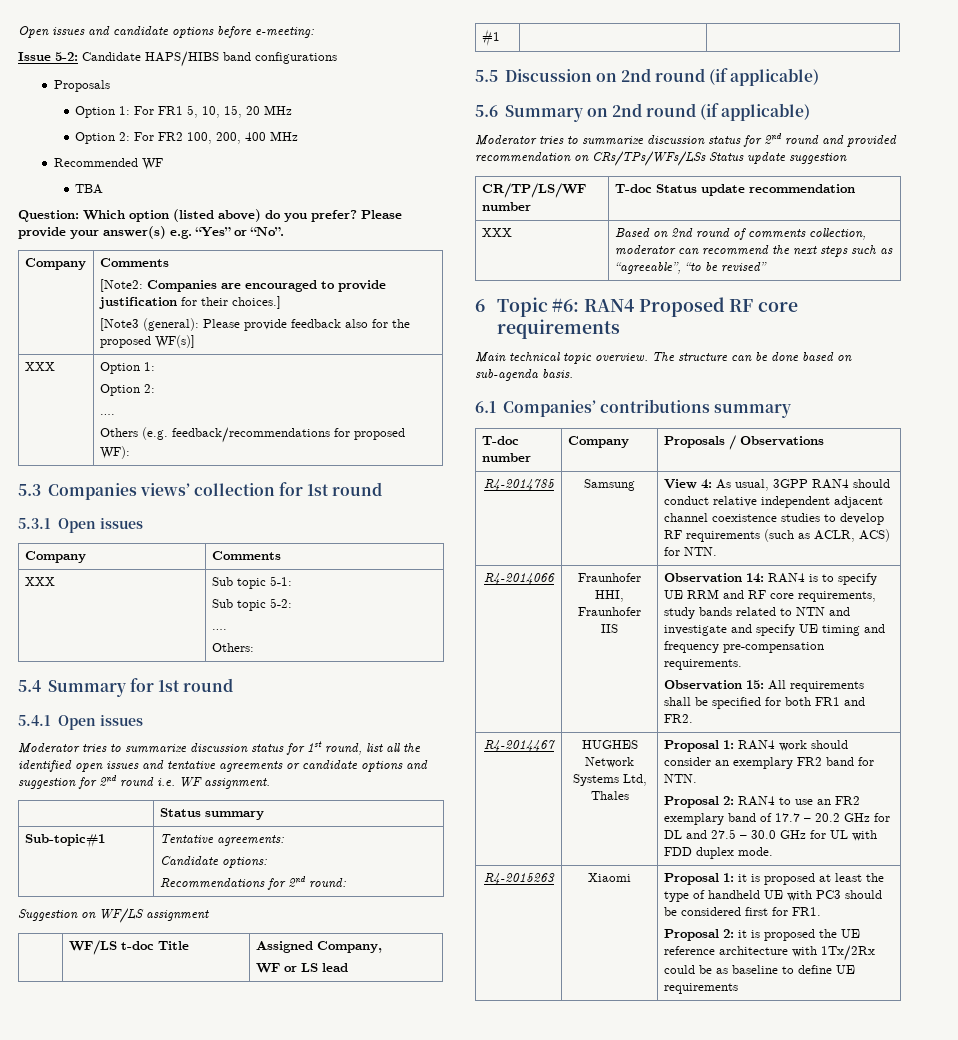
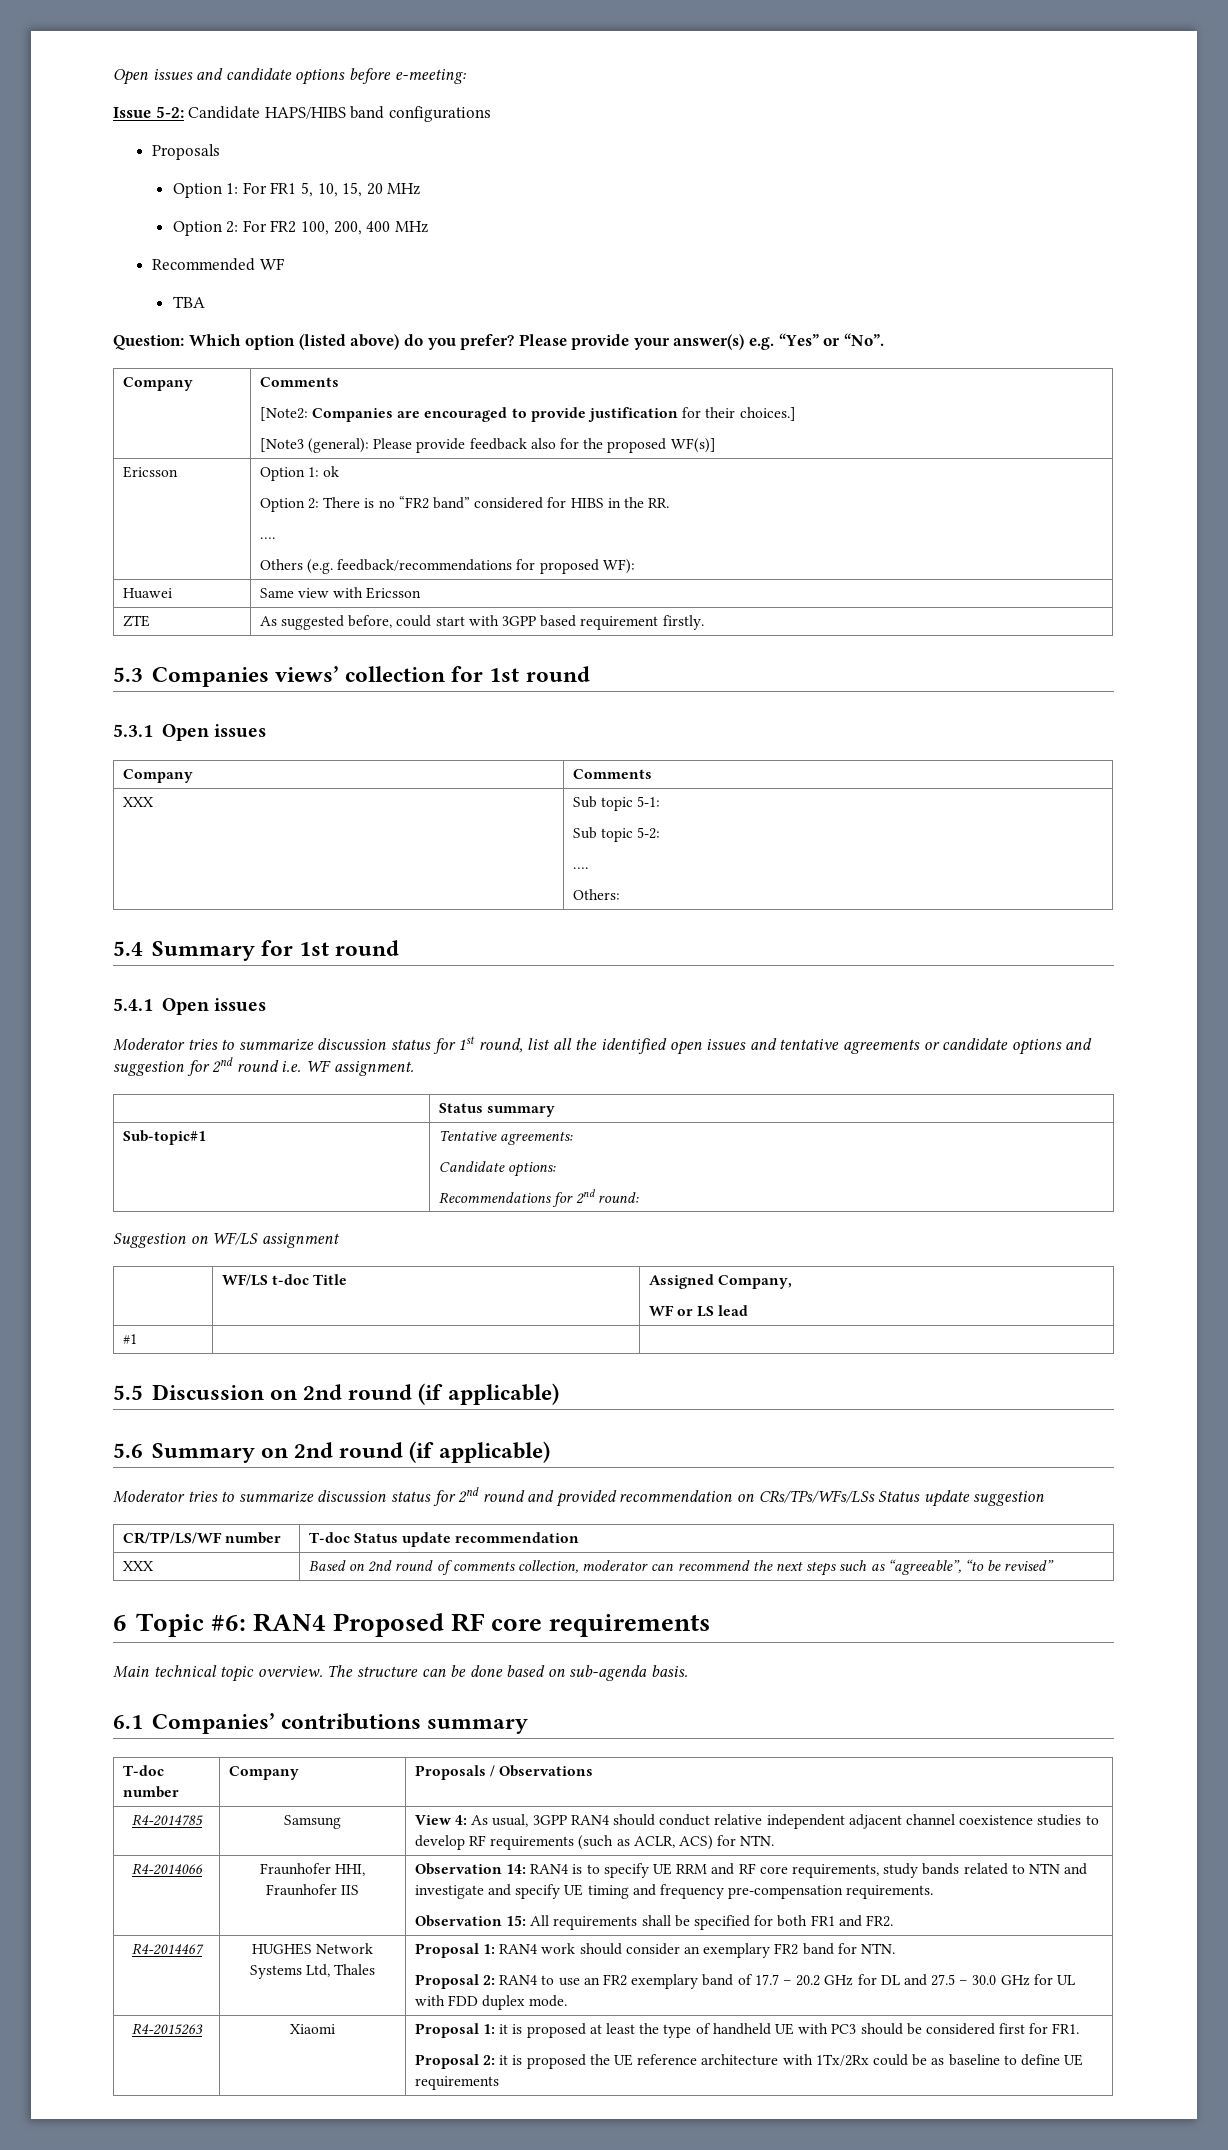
[24,362,55,371] [99,362,155,374] [99,384,155,396] XXX | Option 1: // Option 2: -> [122,466,178,478] [259,466,340,481] [259,496,670,512] Ericsson | Option 1: ok // Option 2: There is no “FR2 band” considered for HIBS in the RR.
(130, 452) none -> [122,588,172,599] [259,587,422,599] [122,615,150,627] [259,615,704,630] // Huawei | Same view with Ericsson // ZTE | As suggested before, could start with 3GPP based requirement firstly.

